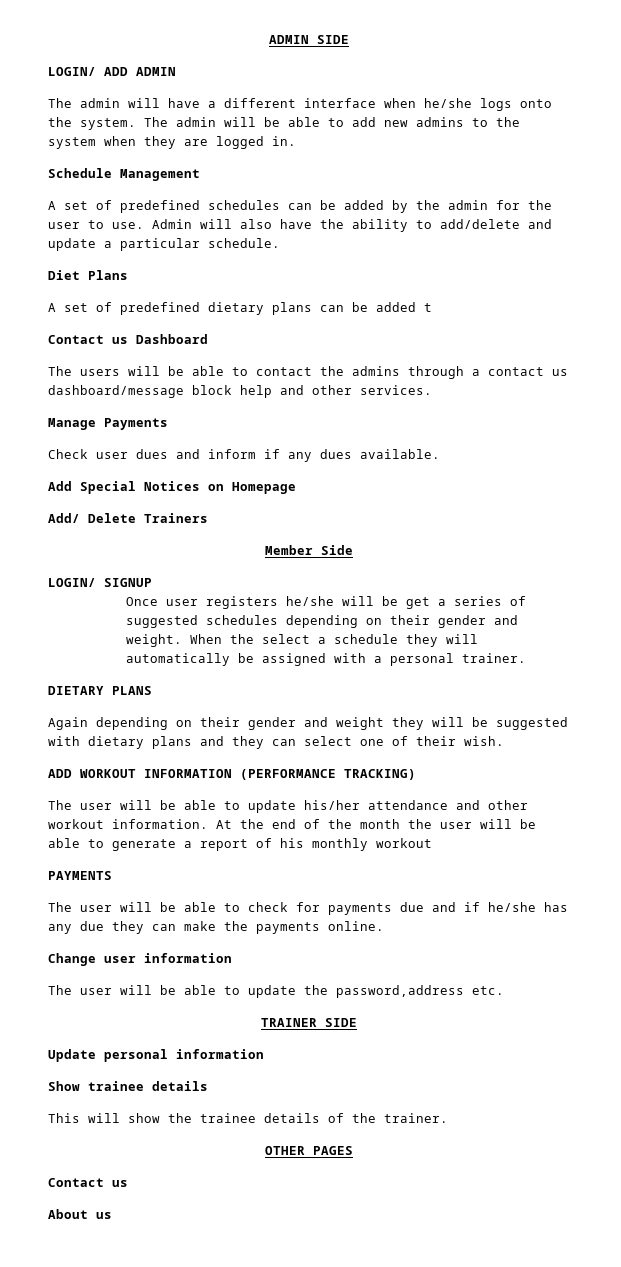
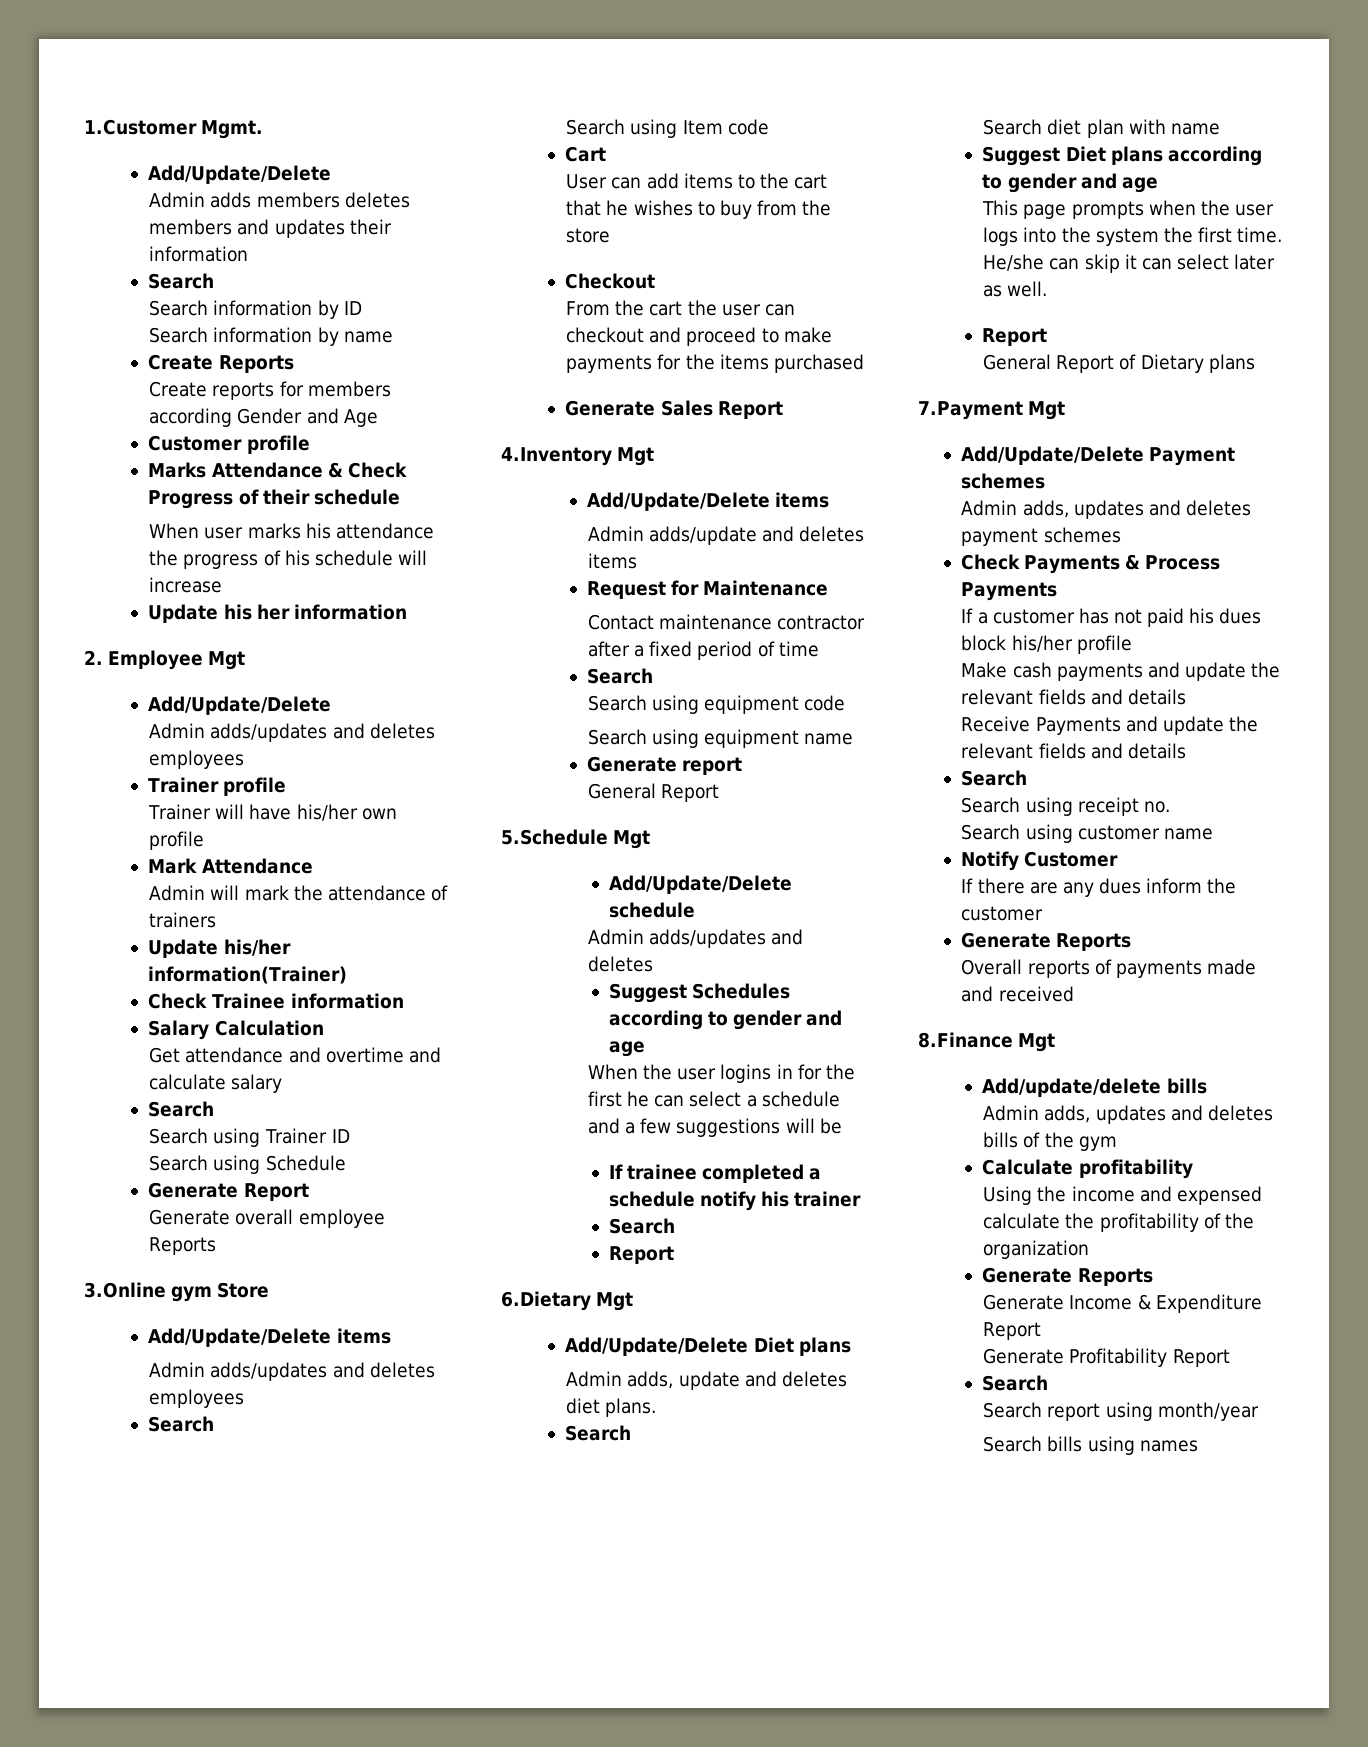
[269,35,349,44] [48,67,176,76] [48,98,552,111] [48,117,520,130] [48,136,296,149] [48,168,200,181] [48,200,552,213] [48,219,552,232] [48,238,280,251] [48,270,128,280] [48,302,432,315] [48,334,208,344] [48,366,568,379] [48,385,432,398] [48,418,168,430] [48,449,440,462] [48,481,296,494] [48,513,208,523] [265,545,353,555] [48,578,152,587] [125,596,526,609] [125,615,518,628] [125,634,182,647] ADMIN SIDE // LOGIN/ ADD ADMIN // The admin will have a different interface when he/she logs onto the system. The admin will be able to add new admins to the system when they are logged in. // Schedule Management // A set of predefined schedules can be added by the admin for the user to use. Admin will also have the ability to add/delete and update a particular schedule. // Diet Plans // A set of predefined dietary plans can be added t // Contact us Dashboard // The users will be able to contact the admins through a contact us dashboard/message block help and other services. // Manage Payments // Check user dues and inform if any dues available. // Add Special Notices on Homepage // Add/ Delete Trainers // Member Side // LOGIN/ SIGNUP // Once user registers he/she will be get a series of suggested schedules depending on their gender and weight. -> [84,119,264,139] [148,165,332,184] [149,192,410,208] [149,219,392,238] [149,246,249,262] [148,273,215,289] [149,300,362,319] [149,327,393,346] [148,354,294,373] [149,381,391,400] [149,408,378,427] [148,435,310,454] [148,462,407,478] [148,489,400,509] [149,523,434,539] [149,550,427,569] [149,577,223,593] [148,604,407,623] [84,650,246,670] [148,696,332,715] [149,723,435,742] [149,750,245,769] [148,777,287,796] [148,804,397,821] [149,831,205,850] [148,858,313,874] [149,885,448,901] [149,912,217,928] [148,939,291,958] [148,966,348,984] [148,993,404,1009] [148,1020,324,1040] [149,1047,441,1063] [149,1074,283,1093] [148,1101,215,1117] [149,1128,350,1147] [149,1155,346,1174] [148,1182,309,1201] [149,1209,385,1228] [149,1237,217,1255] [84,1282,270,1302] [148,1328,391,1347] [149,1362,435,1381] [149,1389,245,1408] [148,1416,215,1432] [566,119,769,138] [565,146,607,162] [566,173,828,189] [566,200,832,219] [566,228,611,243] [565,273,656,289] [566,300,795,316] [566,327,832,346] [566,354,864,373] [565,400,783,419] [501,447,655,466] [587,492,830,511] [587,526,865,545] [587,553,637,569] [587,580,829,599] [587,614,866,630] [587,641,819,660] [587,668,654,684] [587,695,846,714] [587,729,854,748] [587,756,743,775] [587,783,720,802] [501,829,651,849] [608,875,792,894] [608,902,695,918] [587,929,804,948] [587,956,653,972] [608,983,791,1003] [608,1010,843,1030] [608,1041,645,1057] 1.Customer Mgmt. // Add/Update/Delete // Admin adds members deletes members and updates their information // Search // Search information by ID // Search information by name // Create Reports // Create reports for members according Gender and Age // Customer profile // Marks Attendance & Check Progress of their schedule // When user marks his attendance the progress of his schedule will increase // Update his her information // 2. Employee Mgt // Add/Update/Delete // Admin adds/updates and deletes employees // Trainer profile // Trainer will have his/her own profile // Mark Attendance // Admin will mark the attendance of trainers // Update his/her information(Trainer) // Check Trainee information // Salary Calculation // Get attendance and overtime and calculate salary // Search // Search using Trainer ID // Search using Schedule // Generate Report // Generate overall employee Reports // 3.Online gym Store // Add/Update/Delete items // Admin adds/updates and deletes employees // Search // Search using Item code // Cart // User can add items to the cart that he wishes to buy from the store // Checkout // From the cart the user can checkout and proceed to make payments for the items purchased // Generate Sales Report // 4.Inventory Mgt // Add/Update/Delete items // Admin adds/update and deletes items // Request for Maintenance // Contact maintenance contractor after a fixed period of time // Search // Search using equipment code // Search using equipment name // Generate report // General Report // 5.Schedule Mgt // Add/Update/Delete schedule // Admin adds/updates and deletes // Suggest Schedules according to gender and age //
[261,634,478,647] [125,653,526,666] [48,686,152,695] [48,717,568,730] [48,736,504,749] [48,769,416,780] [48,800,528,813] [48,819,536,829] [48,838,432,851] [48,871,112,880] [48,902,568,915] [48,921,384,934] [48,953,232,966] [48,985,504,998] [261,1018,357,1027] [48,1049,264,1062] [48,1081,208,1091] [48,1113,448,1123] [265,1146,353,1155] [48,1178,128,1187] [48,1209,112,1219] select a schedule they will automatically be assigned with a personal trainer. // DIETARY PLANS // Again depending on their gender and weight they will be suggested with dietary plans and they can select one of their wish. // ADD WORKOUT INFORMATION (PERFORMANCE TRACKING) // The user will be able to update his/her attendance and other workout information. At the end of the month the user will be able to generate a report of his monthly workout // PAYMENTS // The user will be able to check for payments due and if he/she has any due they can make the payments online. // Change user information // The user will be able to update the password,address etc. // TRAINER SIDE // Update personal information // Show trainee details // This will show the trainee details of the trainer. // OTHER PAGES // Contact us // About us -> [677,1064,855,1083] [587,1091,840,1107] [587,1118,842,1137] [608,1164,822,1183] [608,1191,862,1211] [608,1218,675,1234] [608,1246,674,1264] [501,1291,634,1311] [565,1337,851,1356] [566,1371,847,1390] [566,1398,657,1417] [565,1425,632,1441] [983,119,1220,138] [982,146,1262,166] [982,173,1158,193] [982,200,1274,219] [983,227,1283,246] [983,254,1276,273] [983,281,1048,297] [982,328,1048,346] [983,354,1255,373] [918,401,1066,420] [960,446,1235,466] [960,473,1045,489] [961,500,1252,519] [961,527,1121,546] [960,554,1221,574] [960,582,1057,601] [961,608,1262,627] [961,635,1132,654] [961,662,1281,681] [961,689,1186,705] [961,716,1258,735] [961,743,1186,759] [960,770,1027,786] [961,797,1170,816] [961,824,1213,843] [960,851,1118,871] [961,878,1237,897] [961,906,1044,921] [960,932,1131,951] [961,959,1257,978] [961,986,1074,1002] [918,1032,1056,1052] [982,1078,1207,1097] [983,1105,1273,1124] [983,1132,1117,1151] [982,1159,1193,1179] [983,1186,1262,1205] [983,1213,1254,1232] [983,1240,1090,1259] [982,1267,1153,1286] [983,1294,1262,1313] [983,1322,1042,1340] [983,1348,1231,1367] [982,1375,1049,1391] [983,1402,1259,1421] [983,1436,1198,1455] user logins in for the first he can select a schedule and a few suggestions will be // If trainee completed a schedule notify his trainer // Search // Report // 6.Dietary Mgt // Add/Update/Delete Diet plans // Admin adds, update and deletes diet plans. // Search // Search diet plan with name // Suggest Diet plans according to gender and age // This page prompts when the user logs into the system the first time. He/she can skip it can select later as well. // Report // General Report of Dietary plans // 7.Payment Mgt // Add/Update/Delete Payment schemes // Admin adds, updates and deletes payment schemes // Check Payments & Process Payments // If a customer has not paid his dues block his/her profile // Make cash payments and update the relevant fields and details // Receive Payments and update the relevant fields and details // Search // Search using receipt no. // Search using customer name // Notify Customer // If there are any dues inform the customer // Generate Reports // Overall reports of payments made and received // 8.Finance Mgt // Add/update/delete bills // Admin adds, updates and deletes bills of the gym // Calculate profitability // Using the income and expensed calculate the profitability of the organization // Generate Reports // Generate Income & Expenditure Report // Generate Profitability Report // Search // Search report using month/year // Search bills using names

